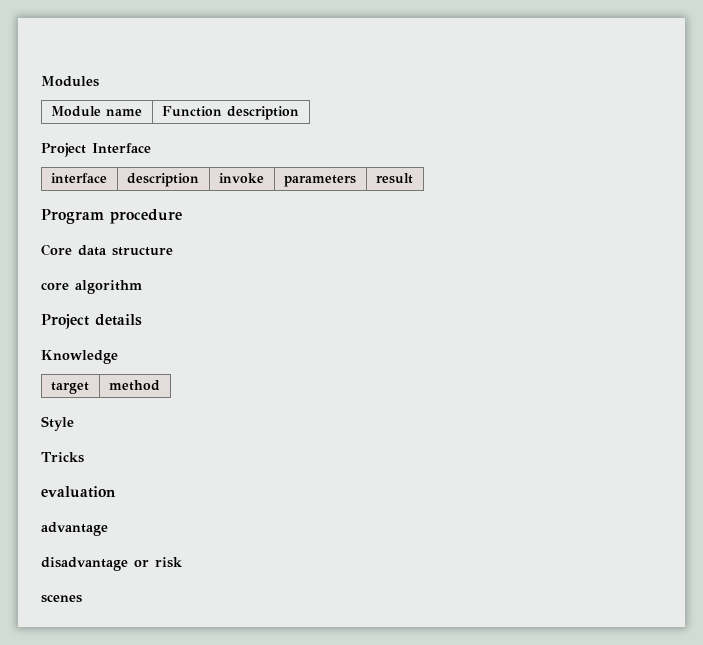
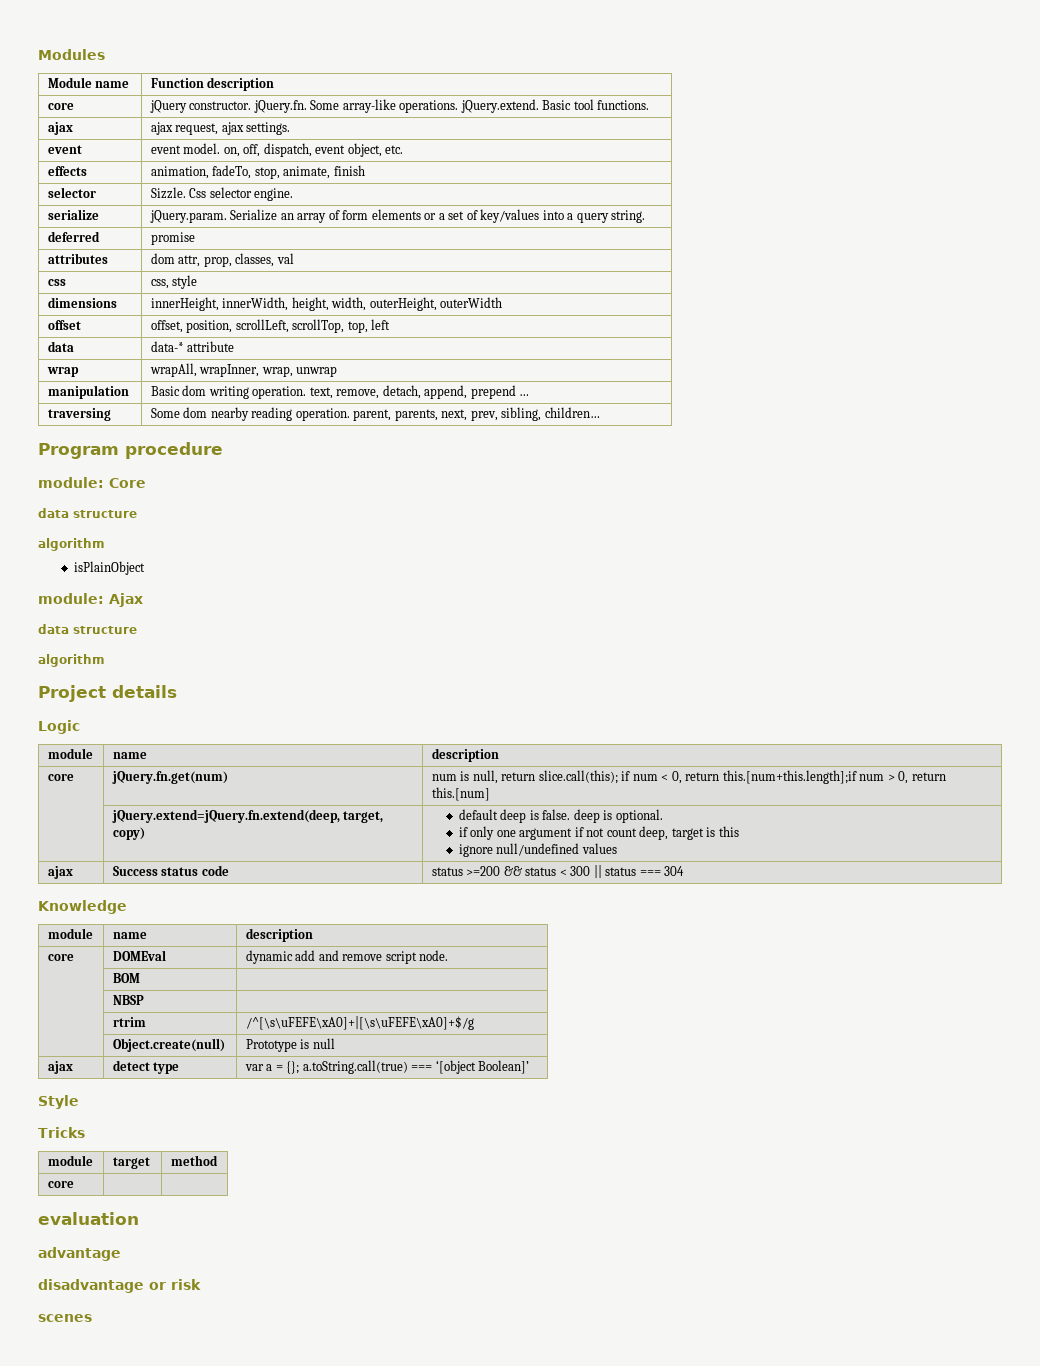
[41,143,151,157] [50,173,107,184] [126,173,199,187] [218,173,264,183] [283,175,356,187] [375,173,413,184] // Project Interface // interface | description | invoke | parameters | result -> [47,103,74,110] [149,99,650,113] [47,122,73,135] [150,122,291,135] [47,145,82,154] [150,143,404,157] [47,166,87,176] [150,165,365,179] [47,187,96,198] [150,187,294,201] [47,209,99,220] [149,209,646,223] [47,231,100,242] [150,232,195,245] [47,253,108,264] [150,253,294,267] [47,279,66,286] [150,275,198,289] [47,297,117,308] [150,297,503,311] [47,320,81,330] [150,319,391,333] [47,341,74,352] [150,341,235,352] [46,367,79,377] [149,363,338,377] [47,385,129,399] [150,385,530,399] [47,408,111,421] [150,407,600,421] // core | jQuery constructor. jQuery.fn. Some array-like operations. jQuery.extend. Basic tool functions. // ajax | ajax request, ajax settings. // event | event model. on, off, dispatch, event object, etc. // effects | animation, fadeTo, stop, animate, finish // selector | Sizzle. Css selector engine. // serialize | jQuery.param. Serialize an array of form elements or a set of key/values into a query string. // deferred | promise // attributes | dom attr, prop, classes, val // css | css, style // dimensions | innerHeight, innerWidth, height, width, outerHeight, outerWidth // offset | offset, position, scrollLeft, scrollTop, top, left // data | data-* attribute // wrap | wrapAll, wrapInner, wrap, unwrap // manipulation | Basic dom writing operation. text, remove, detach, append, prepend … // traversing | Some dom nearby reading operation. parent, parents, next, prev, sibling, children…
(182, 216) none -> [38,477,104,488] module:
[78,245,173,256] [41,280,142,294] [41,314,142,329] [41,350,118,364] [50,382,89,394] [108,380,160,391] [41,416,74,431] [41,452,84,463] data structure // core algorithm // Project details // Knowledge // target | method // Style // Tricks -> [38,508,137,518] [38,538,105,551] [73,561,145,575] [38,593,143,607] [38,624,137,634] [38,654,105,667] [38,685,177,702] [38,720,80,734] [47,748,93,759] [112,752,147,759] [431,748,499,762] [47,774,74,781] [111,771,228,784] [431,770,946,784] [431,787,490,801] [111,809,384,823] [112,827,145,840] [458,809,663,823] [458,826,739,840] [458,843,617,857] [47,866,73,879] [112,865,229,876] [431,865,685,878] [38,900,127,914] [47,928,93,939] [112,932,147,939] [245,928,313,942] [47,954,74,961] [112,950,166,961] [245,950,449,964] [112,973,140,983] [112,995,144,1005] [112,1017,146,1027] [245,1016,474,1030] [112,1038,225,1052] [245,1038,335,1052] [47,1061,73,1074] [112,1060,180,1074] [244,1060,530,1074] [38,1095,79,1109] [38,1127,85,1138] [47,1155,93,1166] [112,1157,150,1169] [170,1155,218,1166] [47,1181,74,1188] // data structure // algorithm // isPlainObject // module: Ajax // data structure // algorithm // Project details // Logic // module | name | description // core | jQuery.fn.get(num) | num is null, return slice.call(this); if num < 0, return this.[num+this.length];if num > 0, return this.[num] // | jQuery.extend=jQuery.fn.extend(deep, target, copy) | default deep is false. deep is optional. // if only one argument if not count deep, target is this // ignore null/undefined values // ajax | Success status code | status >=200 && status < 300 || status === 304 // Knowledge // module | name | description // core | DOMEval | dynamic add and remove script node. // | BOM | // | NBSP | // | rtrim | /^[\s\uFEFE\xA0]+|[\s\uFEFE\xA0]+$/g // | Object.create(null) | Prototype is null // ajax | detect type | var a = {}; a.toString.call(true) === ‘[object Boolean]’ // Style // Tricks // module | target | method // core | |

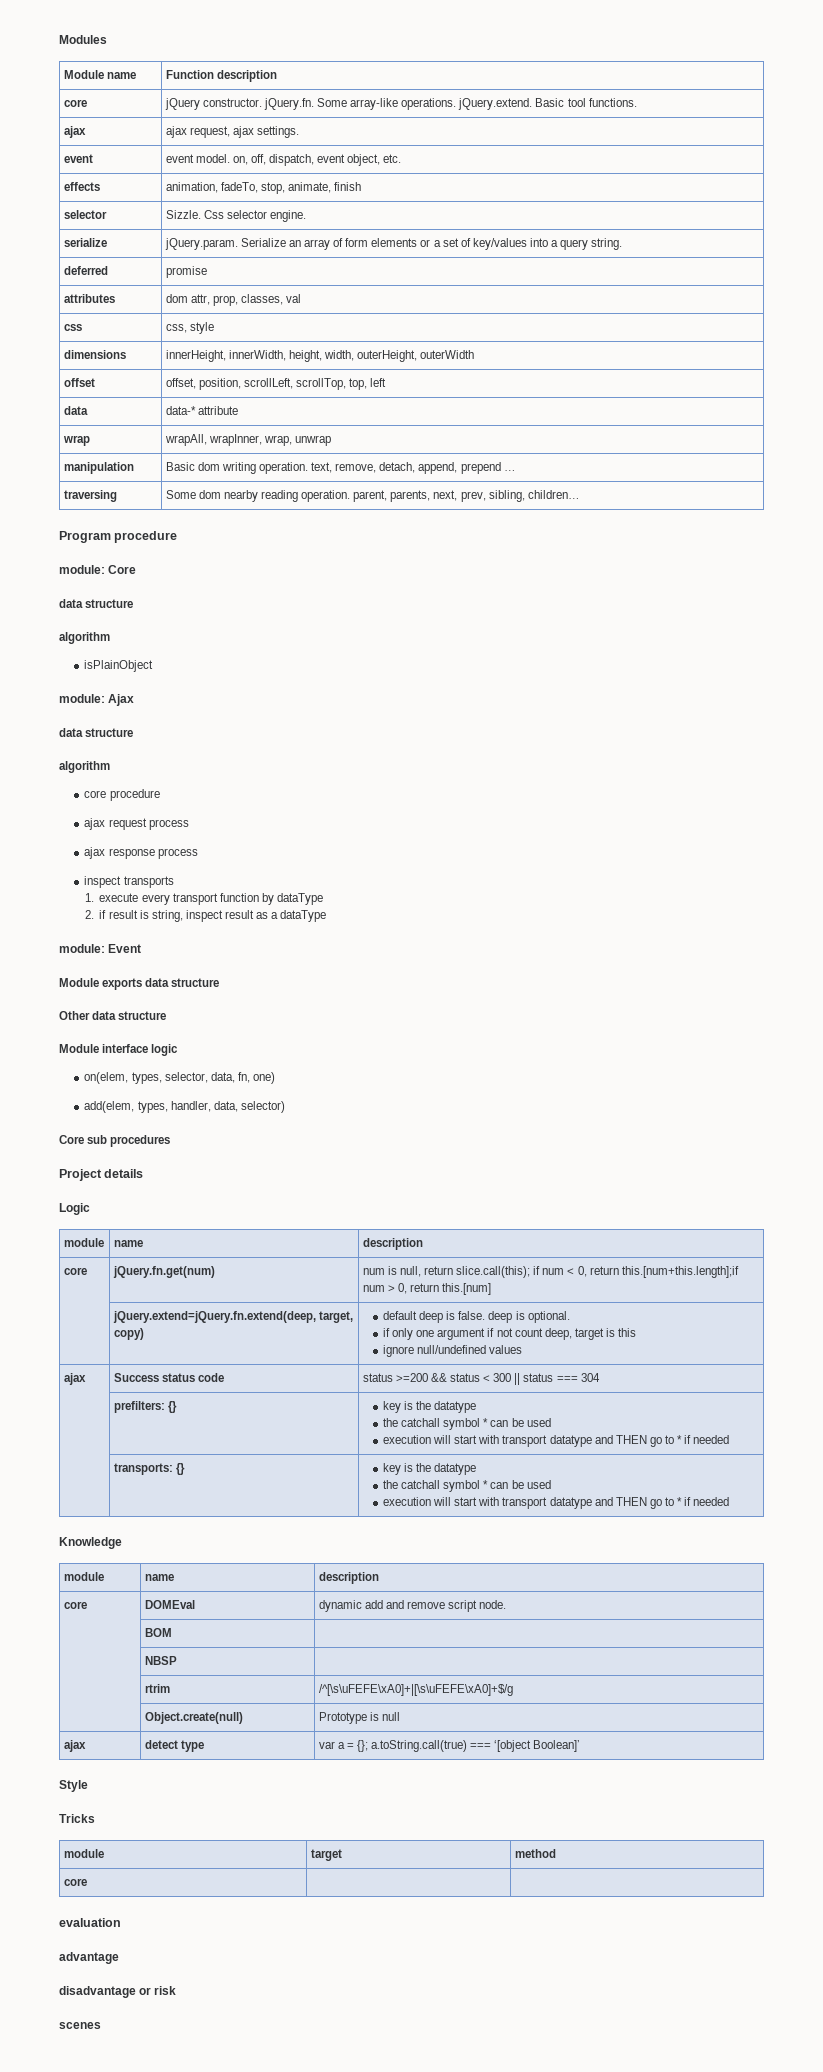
(105, 660) none -> [84,789,160,801] [84,818,189,830] [84,847,198,859] [84,876,174,888] [84,893,323,905] [84,910,327,922] [59,944,142,953] [59,978,220,990] [59,1011,167,1020] [59,1044,179,1056] [84,1072,275,1084] [84,1101,285,1113] [59,1135,171,1147] // core procedure // ajax request process // ajax response process // inspect transports // 1. execute every transport function by dataType // 2. if result is string, inspect result as a dataType // module: Event // Module exports data structure // Other data structure // Module interface logic // on(elem, types, selector, data, fn, one) // add(elem, types, handler, data, selector) // Core sub procedures
(685, 871) none -> [113,1401,177,1413] [383,1401,477,1413] [383,1418,551,1430] [383,1435,730,1447] [113,1463,185,1475] [383,1463,477,1475] [383,1480,551,1492] [383,1497,730,1509] // | prefilters: {} | key is the datatype // the catchall symbol * can be used // execution will start with transport datatype and THEN go to * if needed // | transports: {} | key is the datatype // the catchall symbol * can be used // execution will start with transport datatype and THEN go to * if needed

